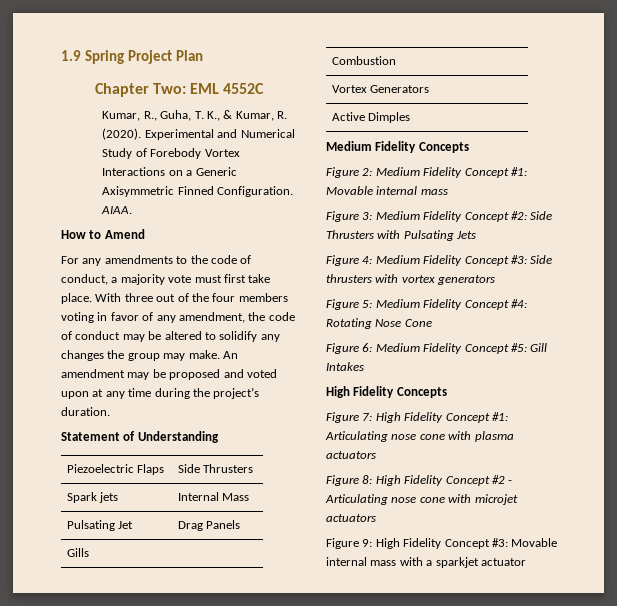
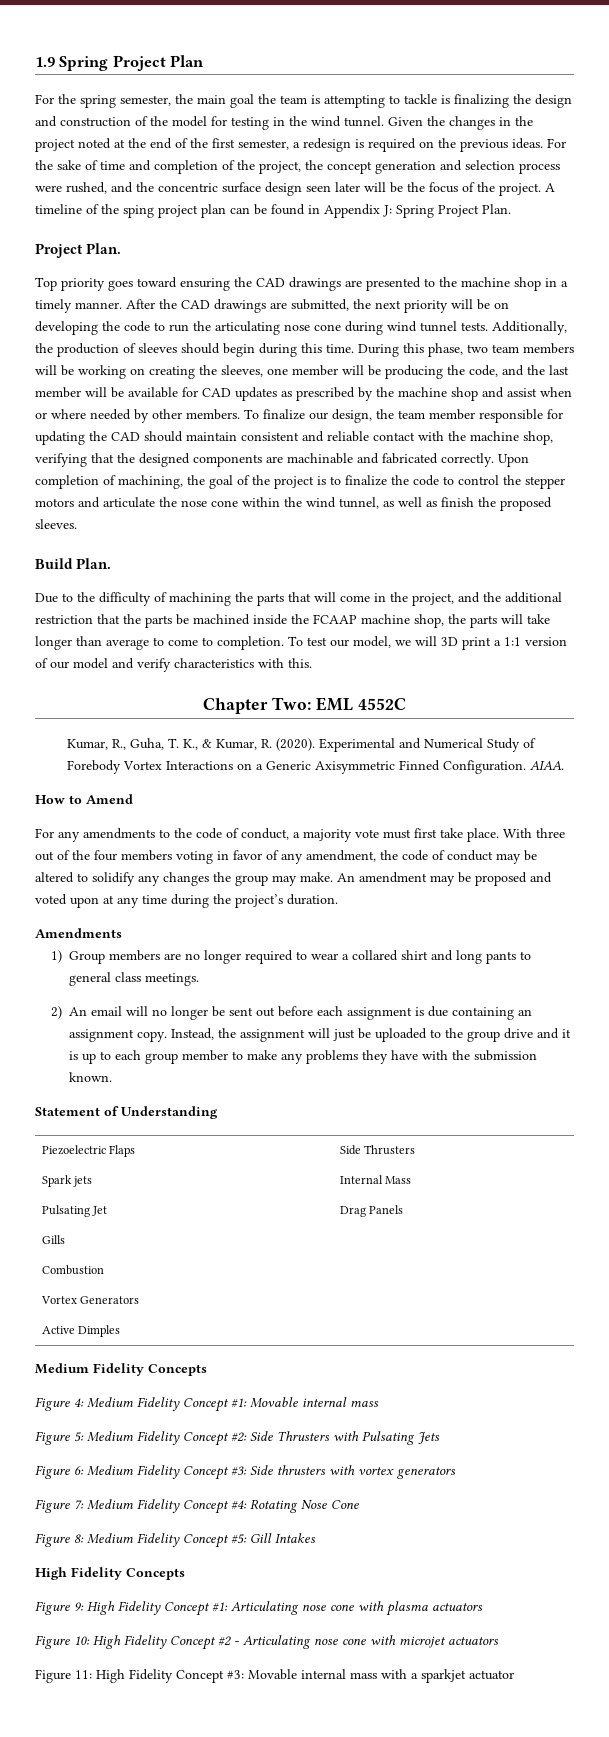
(203, 55) none -> [35,94,572,108] [35,116,533,130] [35,138,566,152] [35,160,560,174] [35,182,555,196] [35,204,511,218] [35,243,122,258] [35,277,568,291] [35,299,509,313] [35,321,567,335] [35,343,574,357] [35,365,569,379] [35,387,572,401] [35,409,563,423] [35,431,553,445] [35,453,529,467] [35,475,565,489] [35,497,552,511] [35,519,77,529] [35,558,112,569] [35,592,562,606] [35,614,550,628] [35,636,567,650] [35,658,312,672] // For the spring semester, the main goal the team is attempting to tackle is finalizing the design and construction of the model for testing in the wind tunnel. Given the changes in the project noted at the end of the first semester, a redesign is required on the previous ideas. For the sake of time and completion of the project, the concept generation and selection process were rushed, and the concentric surface design seen later will be the focus of the project. A timeline of the sping project plan can be found in Appendix J: Spring Project Plan. // Project Plan. // Top priority goes toward ensuring the CAD drawings are presented to the machine shop in a timely manner. After the CAD drawings are submitted, the next priority will be on developing the code to run the articulating nose cone during wind tunnel tests. Additionally, the production of sleeves should begin during this time. During this phase, two team members will be working on creating the sleeves, one member will be producing the code, and the last member will be available for CAD updates as prescribed by the machine shop and assist when or where needed by other members. To finalize our design, the team member responsible for updating the CAD should maintain consistent and reliable contact with the machine shop, verifying that the designed components are machinable and fabricated correctly. Upon completion of machining, the goal of the project is to finalize the code to control the stepper motors and articulate the nose cone within the wind tunnel, as well as finish the proposed sleeves. // Build Plan. // Due to the difficulty of machining the parts that will come in the project, and the additional restriction that the parts be machined inside the FCAAP machine shop, the parts will take longer than average to come to completion. To test our model, we will 3D print a 1:1 version of our model and verify characteristics with this.
(110, 411) none -> [35,928,122,938] [51,950,532,964] [69,972,200,986] [51,1006,533,1020] [69,1028,572,1042] [69,1050,538,1064] [69,1072,113,1082] // Amendments // 1) Group members are no longer required to wear a collared shirt and long pants to general class meetings. // 2) An email will no longer be sent out before each assignment is due containing an assignment copy. Instead, the assignment will just be uploaded to the group drive and it is up to each group member to make any problems they have with the submission known.
[362,168,373,176] 2: -> [74,1398,84,1407] 4:
[362,212,373,220] 3: -> [74,1432,84,1442] 5:
[362,256,373,264] 4: -> [74,1466,84,1475] 6:
[362,300,373,308] 5: -> [74,1500,84,1510] 7:
[362,343,373,352] 6: -> [74,1534,84,1543] 8:
[362,413,373,421] 7: -> [74,1602,84,1611] 9:
[362,475,373,484] 8: -> [74,1636,90,1645] 10:
[362,539,373,547] 9: -> [75,1670,92,1679] 11:

